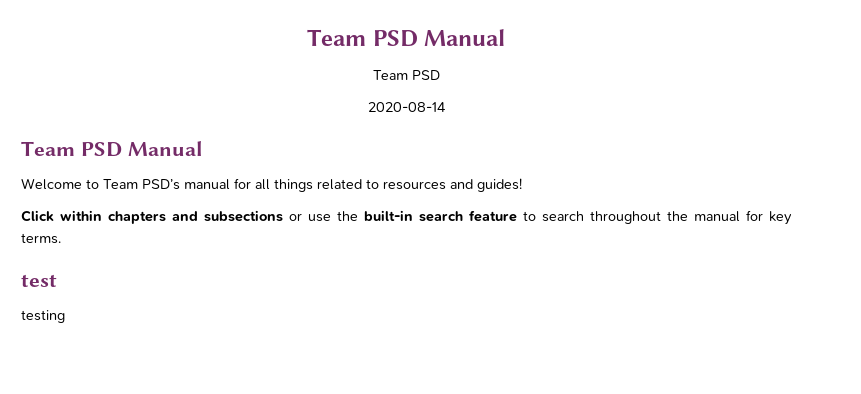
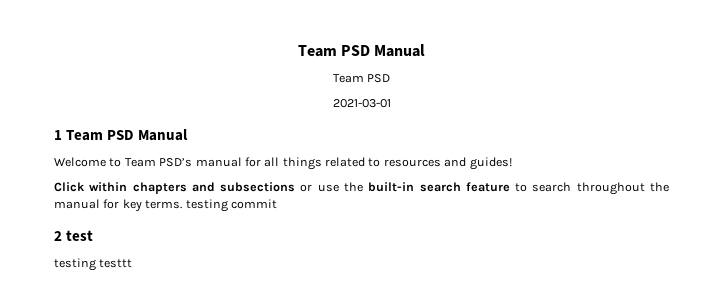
[367,102,446,112] 2020-08-14 // -> [332,99,391,108] [54,130,62,140] 2021-03-01 // 1
(61, 238) // -> [185,199,277,212] [54,231,62,241] testing commit // 2
(65, 316) none -> [99,259,133,268] testtt

